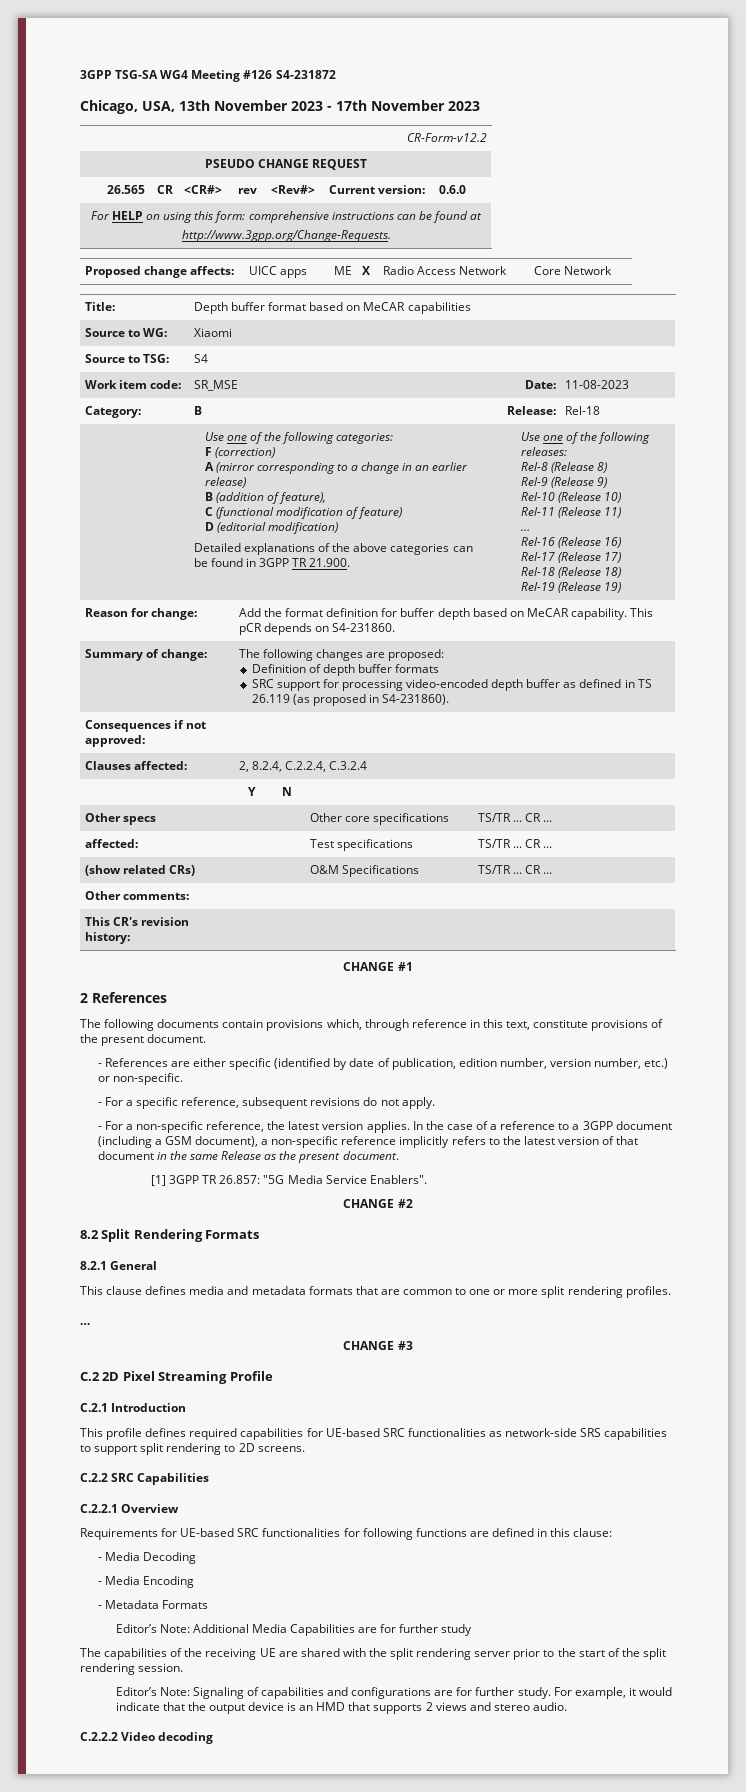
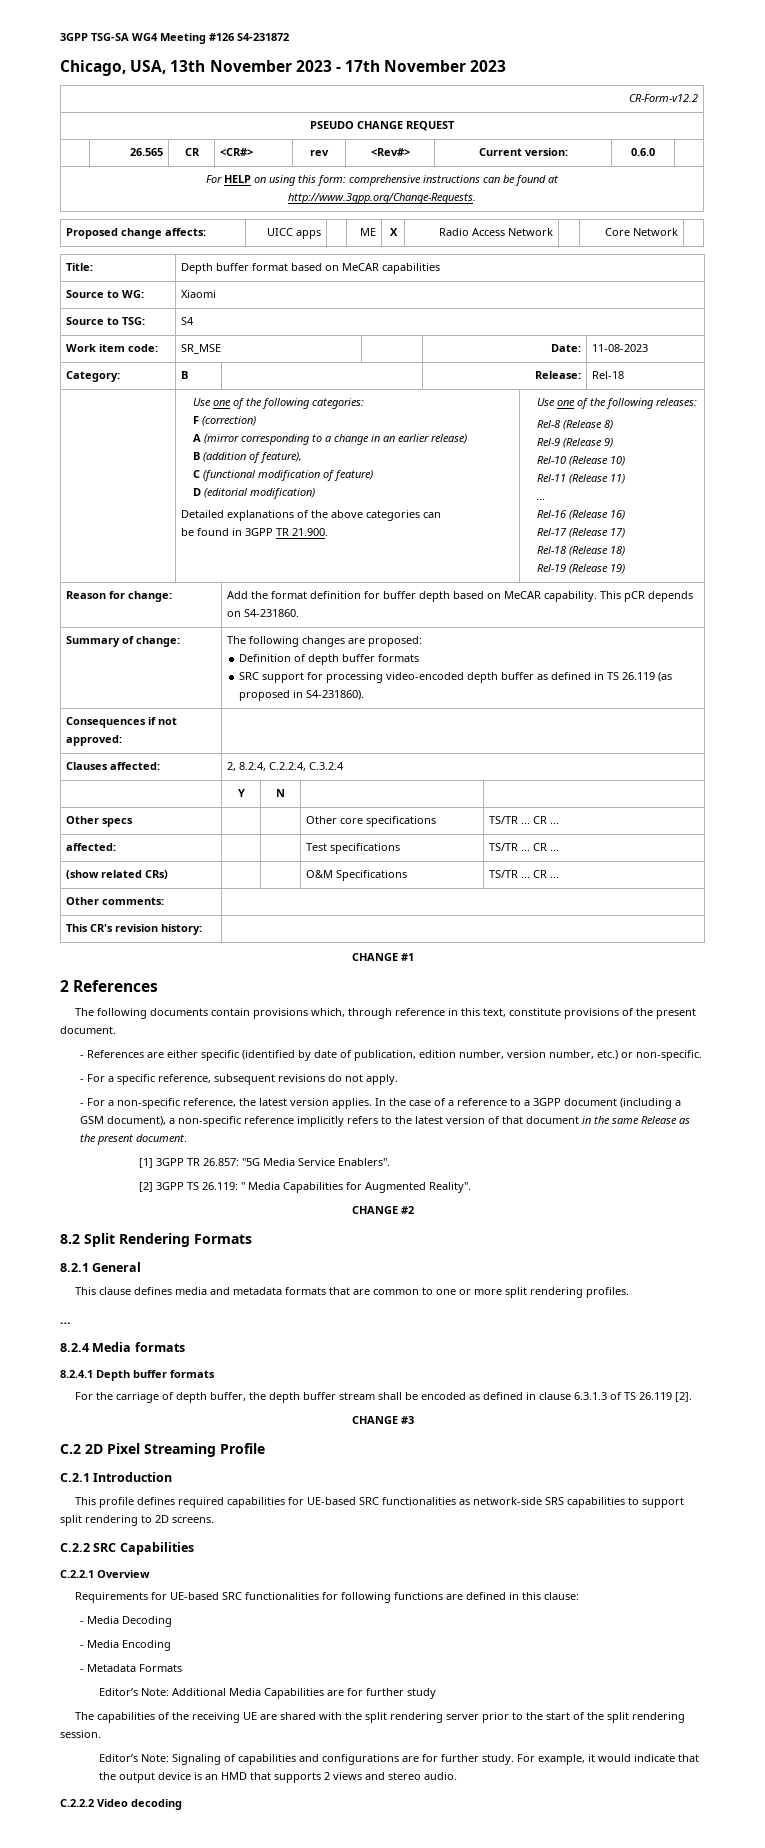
(427, 1179) none -> [138,1182,471,1193] // [2] 3GPP TS 26.119: " Media Capabilities for Augmented Reality".
(90, 1324) none -> [60,1342,185,1352] [60,1370,215,1381] [74,1392,692,1403] // 8.2.4 Media formats // 8.2.4.1 Depth buffer formats // For the carriage of depth buffer, the depth buffer stream shall be encoded as defined in clause 6.3.1.3 of TS 26.119 [2].

